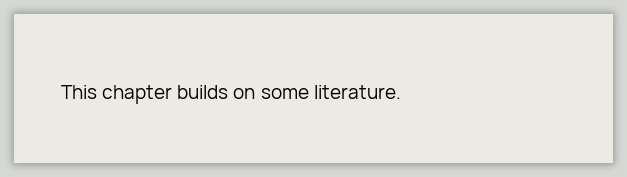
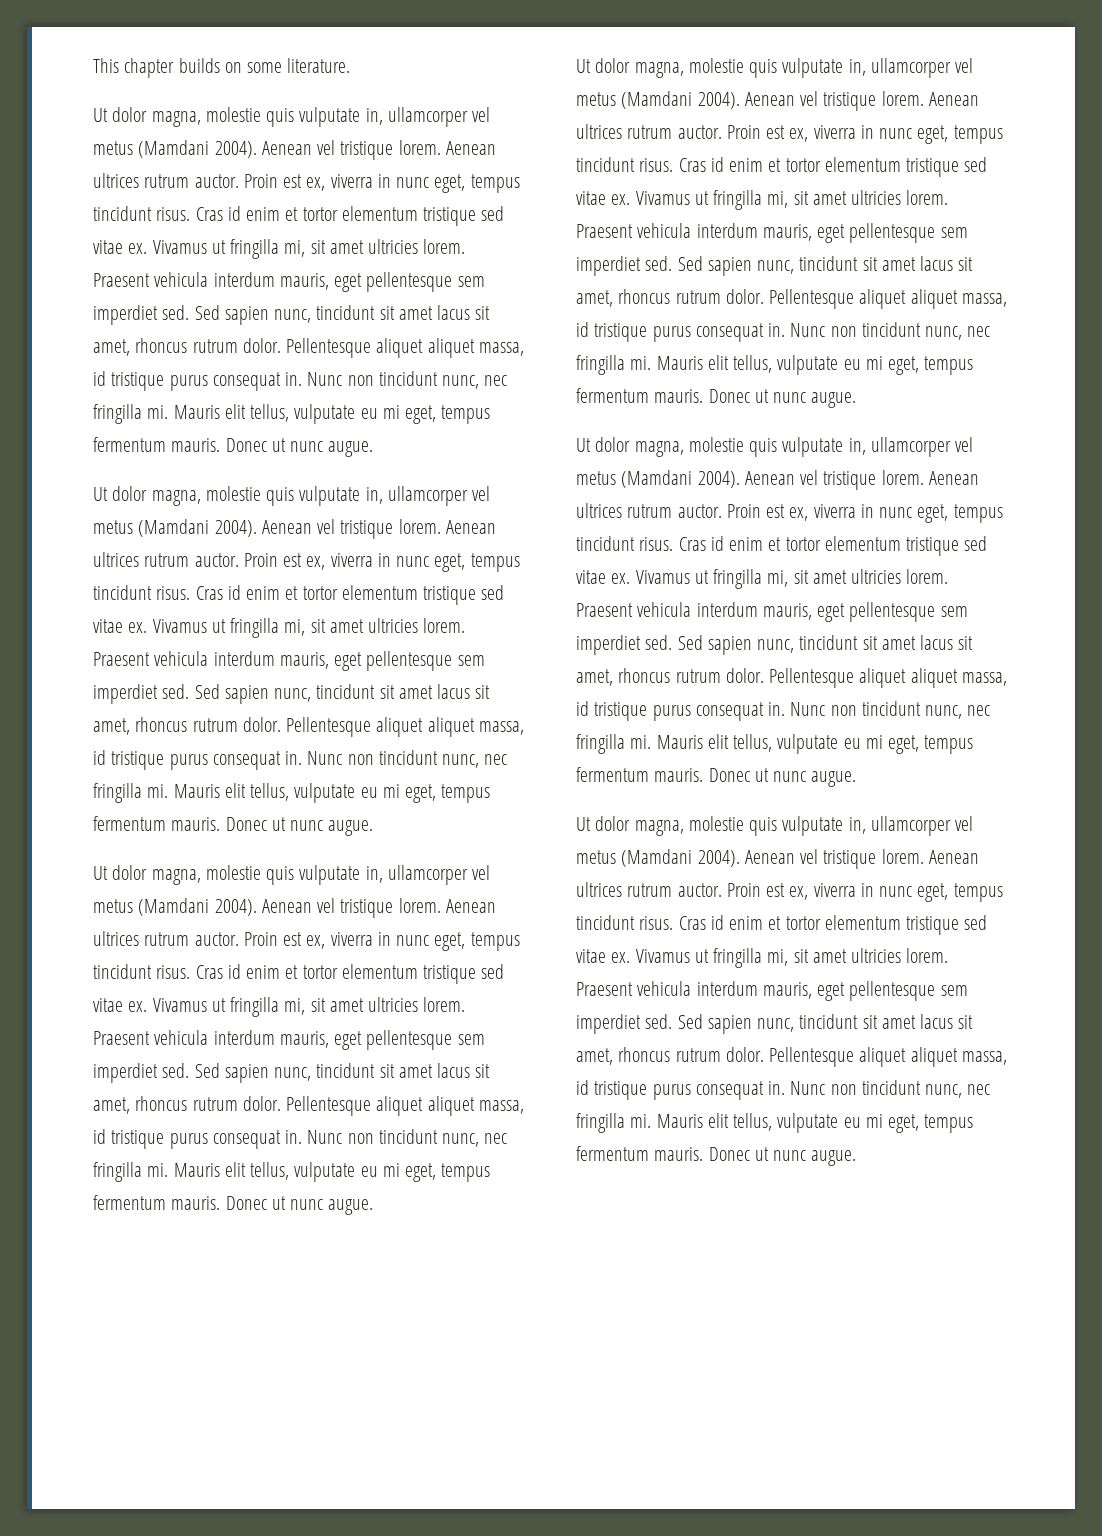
(401, 92) none -> [93,107,491,127] [93,140,496,160] [93,173,520,193] [93,206,505,226] [93,239,466,259] [93,272,485,292] [93,305,491,325] [93,338,524,358] [93,371,508,391] [93,404,491,424] [93,437,374,457] [93,486,491,506] [93,519,496,539] [93,552,520,572] [93,585,505,605] [93,618,466,638] [93,651,485,671] [93,684,491,704] [93,717,524,737] [93,750,508,770] [93,783,491,803] [93,816,374,836] [93,865,491,885] [93,898,496,918] [93,931,520,951] [93,964,505,984] [93,997,466,1017] [93,1030,485,1050] [93,1063,491,1083] [93,1096,524,1116] [93,1129,508,1149] [93,1162,491,1182] [93,1195,374,1215] [576,58,974,78] [576,91,979,111] [576,124,1003,144] [576,157,988,177] [576,190,949,210] [576,223,968,243] [576,256,974,276] [576,289,1007,309] [576,322,991,342] [576,355,974,375] [576,388,857,408] [576,437,974,457] [576,470,979,490] [576,503,1003,523] [576,536,988,556] [576,569,949,589] [576,602,968,622] [576,635,974,655] [576,668,1007,688] [576,701,991,721] [576,734,974,754] [576,767,857,787] [576,816,974,836] [576,849,979,869] [576,882,1003,902] [576,915,988,935] [576,948,949,968] [576,981,968,1001] [576,1014,974,1034] [576,1047,1007,1067] [576,1080,991,1100] [576,1113,974,1133] [576,1146,857,1166] // Ut dolor magna, molestie quis vulputate in, ullamcorper vel metus (Mamdani 2004). Aenean vel tristique lorem. Aenean ultrices rutrum auctor. Proin est ex, viverra in nunc eget, tempus tincidunt risus. Cras id enim et tortor elementum tristique sed vitae ex. Vivamus ut fringilla mi, sit amet ultricies lorem. Praesent vehicula interdum mauris, eget pellentesque sem imperdiet sed. Sed sapien nunc, tincidunt sit amet lacus sit amet, rhoncus rutrum dolor. Pellentesque aliquet aliquet massa, id tristique purus consequat in. Nunc non tincidunt nunc, nec fringilla mi. Mauris elit tellus, vulputate eu mi eget, tempus fermentum mauris. Donec ut nunc augue. // Ut dolor magna, molestie quis vulputate in, ullamcorper vel metus (Mamdani 2004). Aenean vel tristique lorem. Aenean ultrices rutrum auctor. Proin est ex, viverra in nunc eget, tempus tincidunt risus. Cras id enim et tortor elementum tristique sed vitae ex. Vivamus ut fringilla mi, sit amet ultricies lorem. Praesent vehicula interdum mauris, eget pellentesque sem imperdiet sed. Sed sapien nunc, tincidunt sit amet lacus sit amet, rhoncus rutrum dolor. Pellentesque aliquet aliquet massa, id tristique purus consequat in. Nunc non tincidunt nunc, nec fringilla mi. Mauris elit tellus, vulputate eu mi eget, tempus fermentum mauris. Donec ut nunc augue. // Ut dolor magna, molestie quis vulputate in, ullamcorper vel metus (Mamdani 2004). Aenean vel tristique lorem. Aenean ultrices rutrum auctor. Proin est ex, viverra in nunc eget, tempus tincidunt risus. Cras id enim et tortor elementum tristique sed vitae ex. Vivamus ut fringilla mi, sit amet ultricies lorem. Praesent vehicula interdum mauris, eget pellentesque sem imperdiet sed. Sed sapien nunc, tincidunt sit amet lacus sit amet, rhoncus rutrum dolor. Pellentesque aliquet aliquet massa, id tristique purus consequat in. Nunc non tincidunt nunc, nec fringilla mi. Mauris elit tellus, vulputate eu mi eget, tempus fermentum mauris. Donec ut nunc augue. // Ut dolor magna, molestie quis vulputate in, ullamcorper vel metus (Mamdani 2004). Aenean vel tristique lorem. Aenean ultrices rutrum auctor. Proin est ex, viverra in nunc eget, tempus tincidunt risus. Cras id enim et tortor elementum tristique sed vitae ex. Vivamus ut fringilla mi, sit amet ultricies lorem. Praesent vehicula interdum mauris, eget pellentesque sem imperdiet sed. Sed sapien nunc, tincidunt sit amet lacus sit amet, rhoncus rutrum dolor. Pellentesque aliquet aliquet massa, id tristique purus consequat in. Nunc non tincidunt nunc, nec fringilla mi. Mauris elit tellus, vulputate eu mi eget, tempus fermentum mauris. Donec ut nunc augue. // Ut dolor magna, molestie quis vulputate in, ullamcorper vel metus (Mamdani 2004). Aenean vel tristique lorem. Aenean ultrices rutrum auctor. Proin est ex, viverra in nunc eget, tempus tincidunt risus. Cras id enim et tortor elementum tristique sed vitae ex. Vivamus ut fringilla mi, sit amet ultricies lorem. Praesent vehicula interdum mauris, eget pellentesque sem imperdiet sed. Sed sapien nunc, tincidunt sit amet lacus sit amet, rhoncus rutrum dolor. Pellentesque aliquet aliquet massa, id tristique purus consequat in. Nunc non tincidunt nunc, nec fringilla mi. Mauris elit tellus, vulputate eu mi eget, tempus fermentum mauris. Donec ut nunc augue. // Ut dolor magna, molestie quis vulputate in, ullamcorper vel metus (Mamdani 2004). Aenean vel tristique lorem. Aenean ultrices rutrum auctor. Proin est ex, viverra in nunc eget, tempus tincidunt risus. Cras id enim et tortor elementum tristique sed vitae ex. Vivamus ut fringilla mi, sit amet ultricies lorem. Praesent vehicula interdum mauris, eget pellentesque sem imperdiet sed. Sed sapien nunc, tincidunt sit amet lacus sit amet, rhoncus rutrum dolor. Pellentesque aliquet aliquet massa, id tristique purus consequat in. Nunc non tincidunt nunc, nec fringilla mi. Mauris elit tellus, vulputate eu mi eget, tempus fermentum mauris. Donec ut nunc augue.

